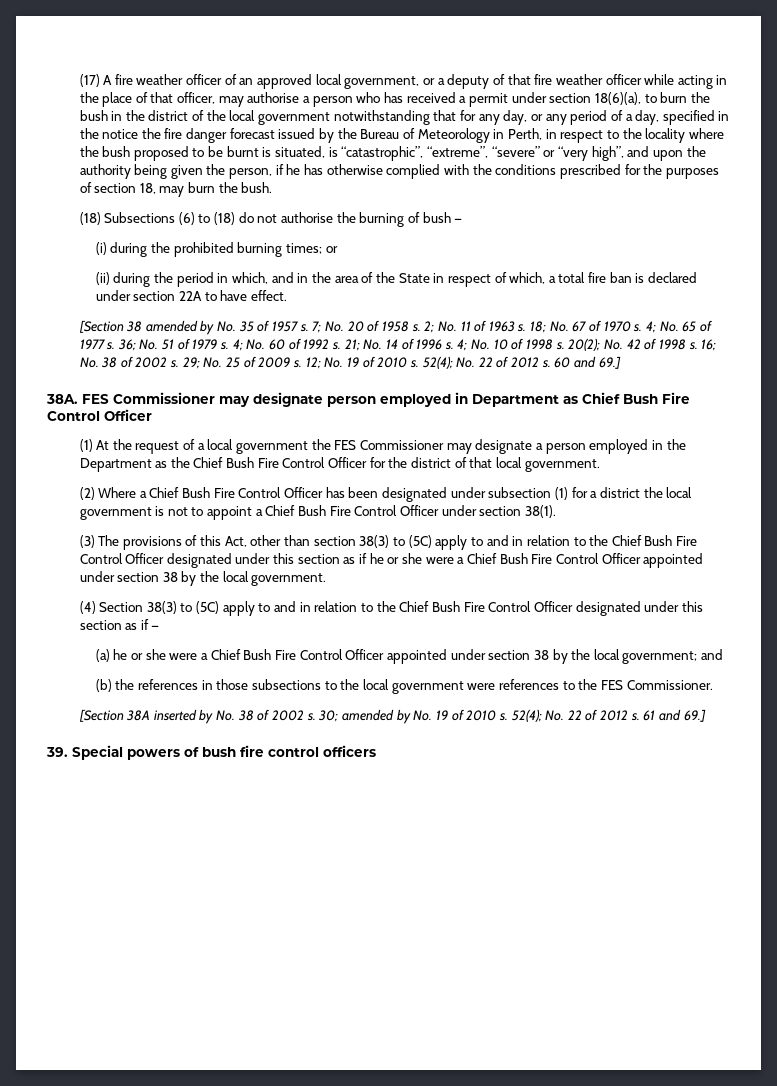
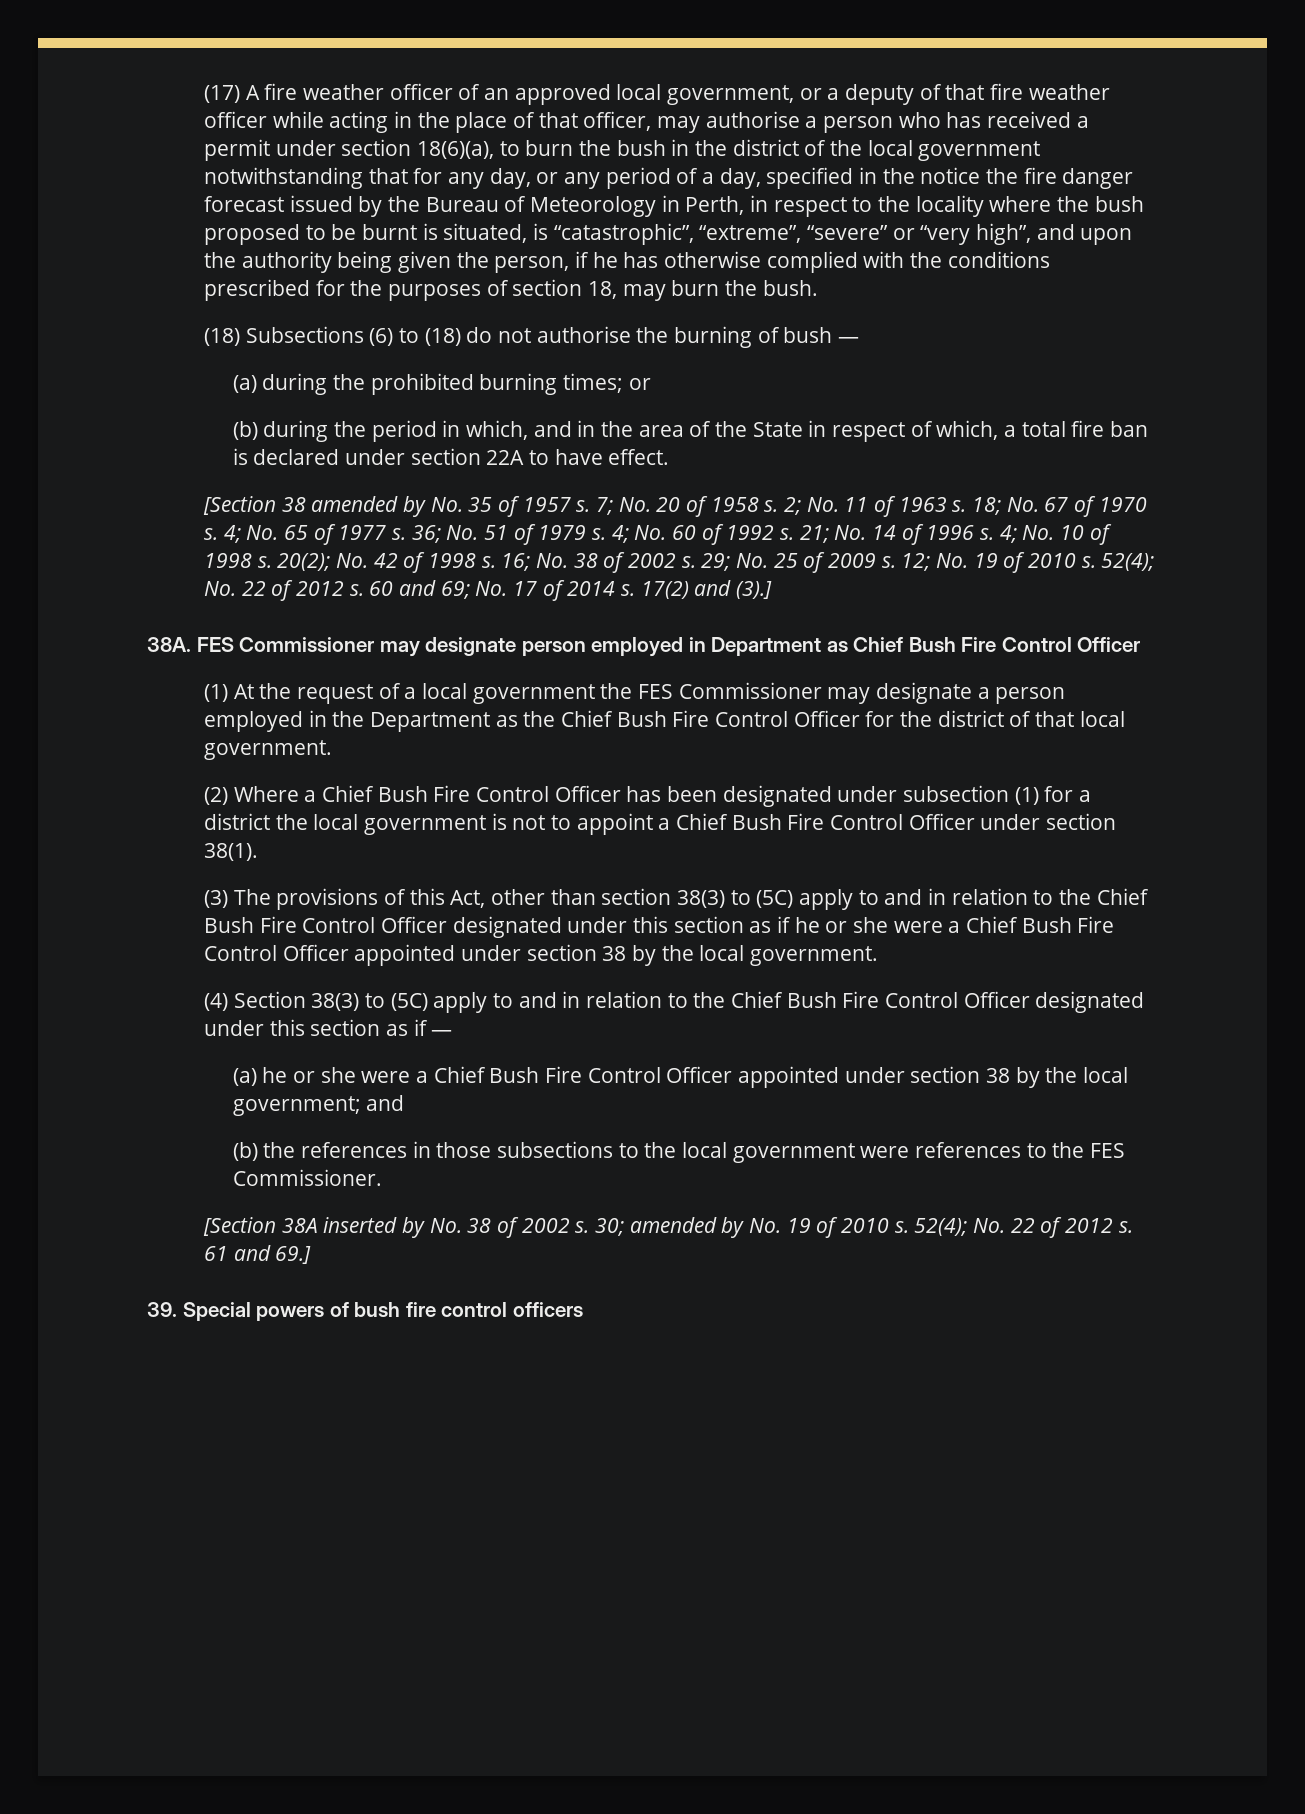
[95,242,107,255] (i) -> [232,375,257,393] (a)
[95,272,110,285] (ii) -> [232,421,258,440] (b)
[598,356,621,369] 69.] -> [440,580,773,601] 69; No. 17 of 2014 s. 17(2) and (3).]

